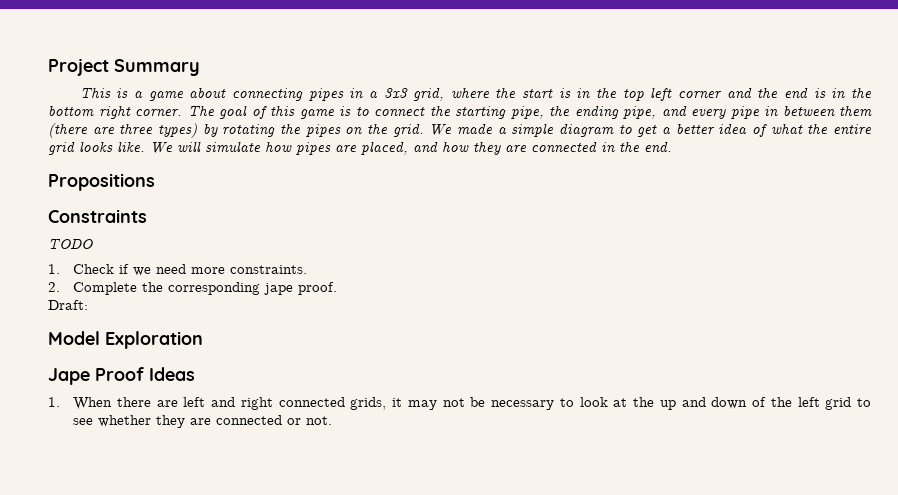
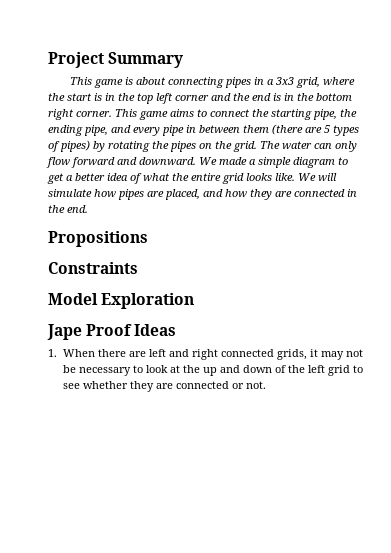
[116,88,184,101] is a game -> [94,77,134,88] game is
[187,105,351,119] The goal of this game is -> [115,109,194,120] This game aims
[119,123,197,138] three types) -> [324,125,359,136] [48,140,90,152] 5 types of pipes)
(424, 130) none -> [260,141,357,152] [46,157,196,168] The water can only flow forward and downward.
[48,239,93,249] [48,264,308,276] [48,282,338,295] [48,300,88,310] // TODO // 1. Check if we need more constraints. // 2. Complete the corresponding jape proof. // Draft: -> (138, 268) none

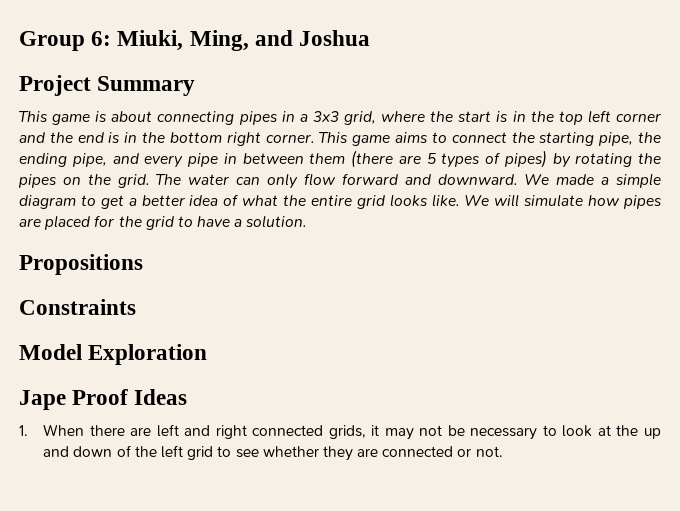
(48, 60) none -> [19,30,371,51] Group 6: Miuki, Ming, and Joshua //
[165,189,357,200] [48,205,88,213] placed, and how they are connected in the end. -> [44,215,308,230] placed for the grid to have a solution.

